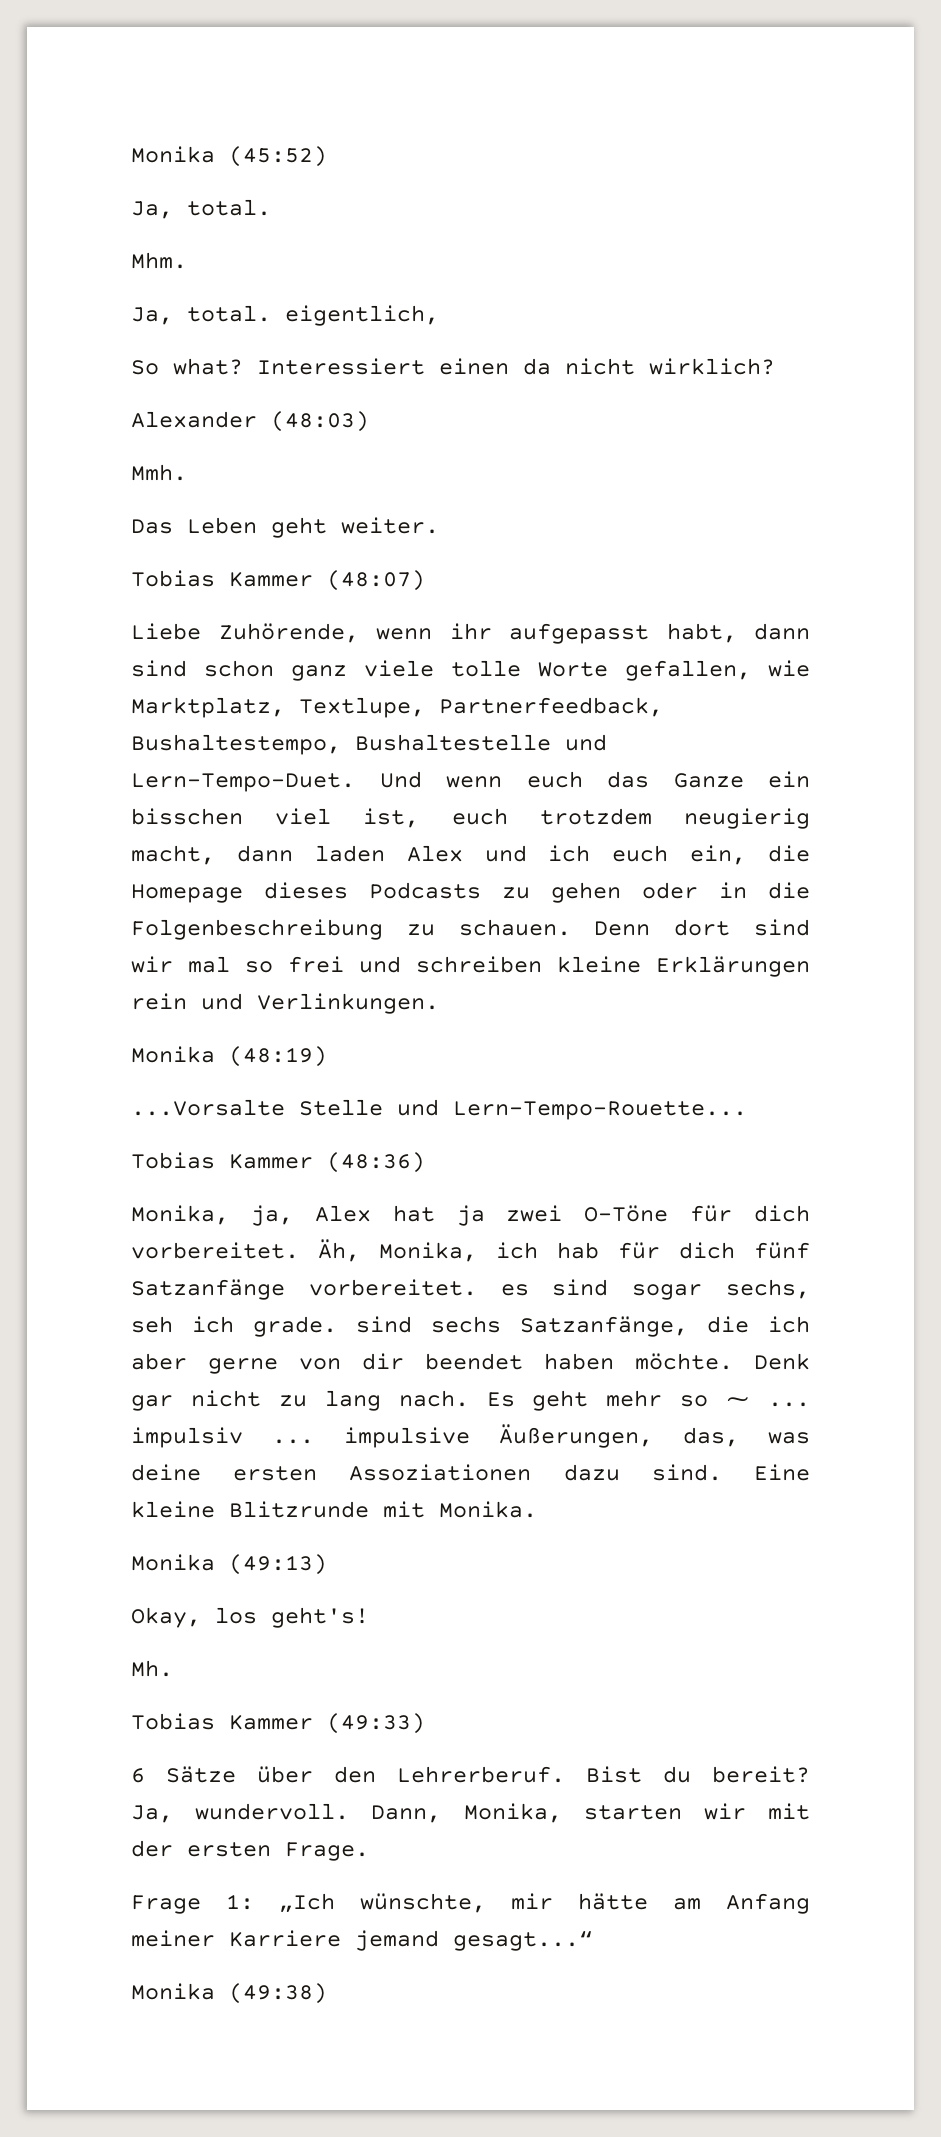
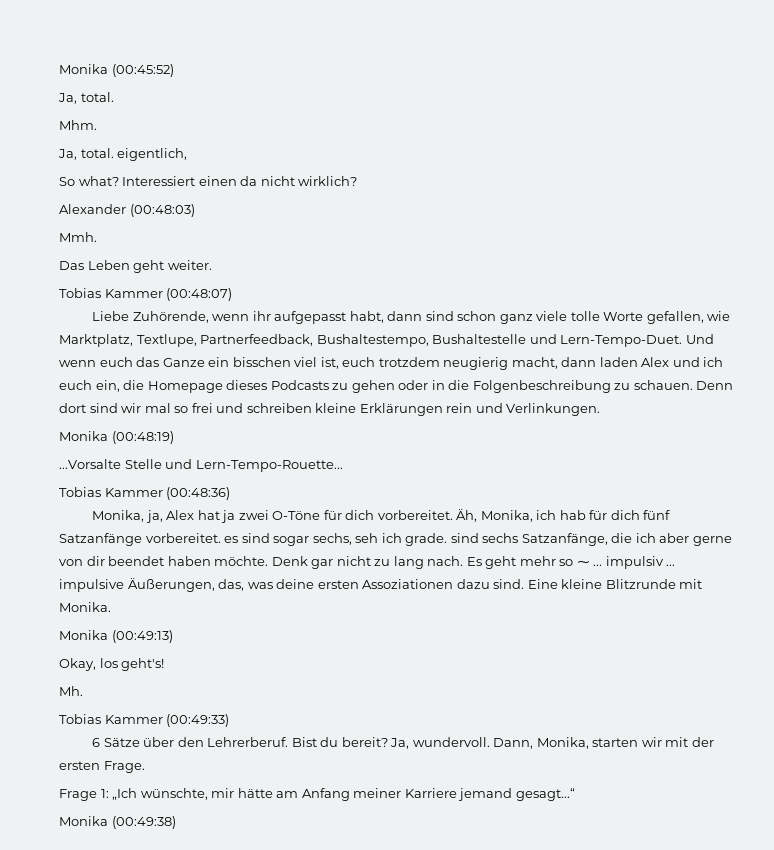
[131,146,327,167] Monika (45:52) -> [59,64,174,77] Monika (00:45:52)
[271,411,369,432] (48:03) -> [129,204,195,217] (00:48:03)
[327,570,425,591] (48:07) -> [166,288,233,301] (00:48:07)
[229,1046,327,1067] (48:19) -> [111,431,174,444] (00:48:19)
[327,1152,425,1173] (48:36) -> [166,487,231,500] (00:48:36)
[229,1554,327,1575] (49:13) -> [111,630,173,643] (00:49:13)
[327,1713,425,1734] (49:33) -> [166,714,230,727] (00:49:33)
[229,1983,327,2004] (49:38) -> [111,816,176,829] (00:49:38)

